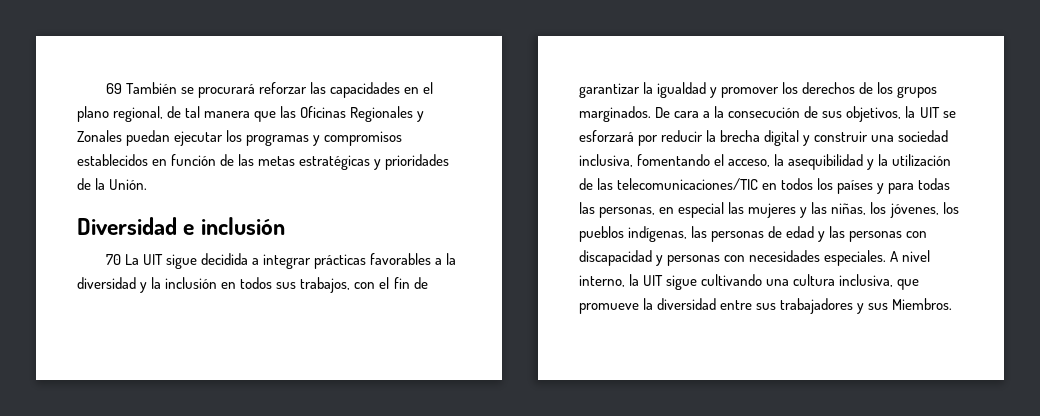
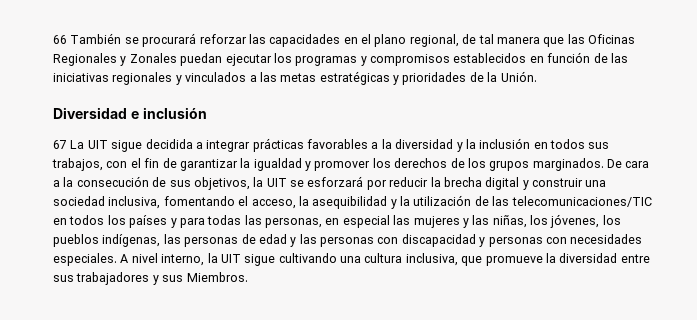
[105,83,122,94] 69 -> [53,35,67,44] 66
(255, 160) none -> [53,72,277,85] iniciativas regionales y vinculados a las
[105,254,121,265] 70 -> [53,140,67,149] 67

